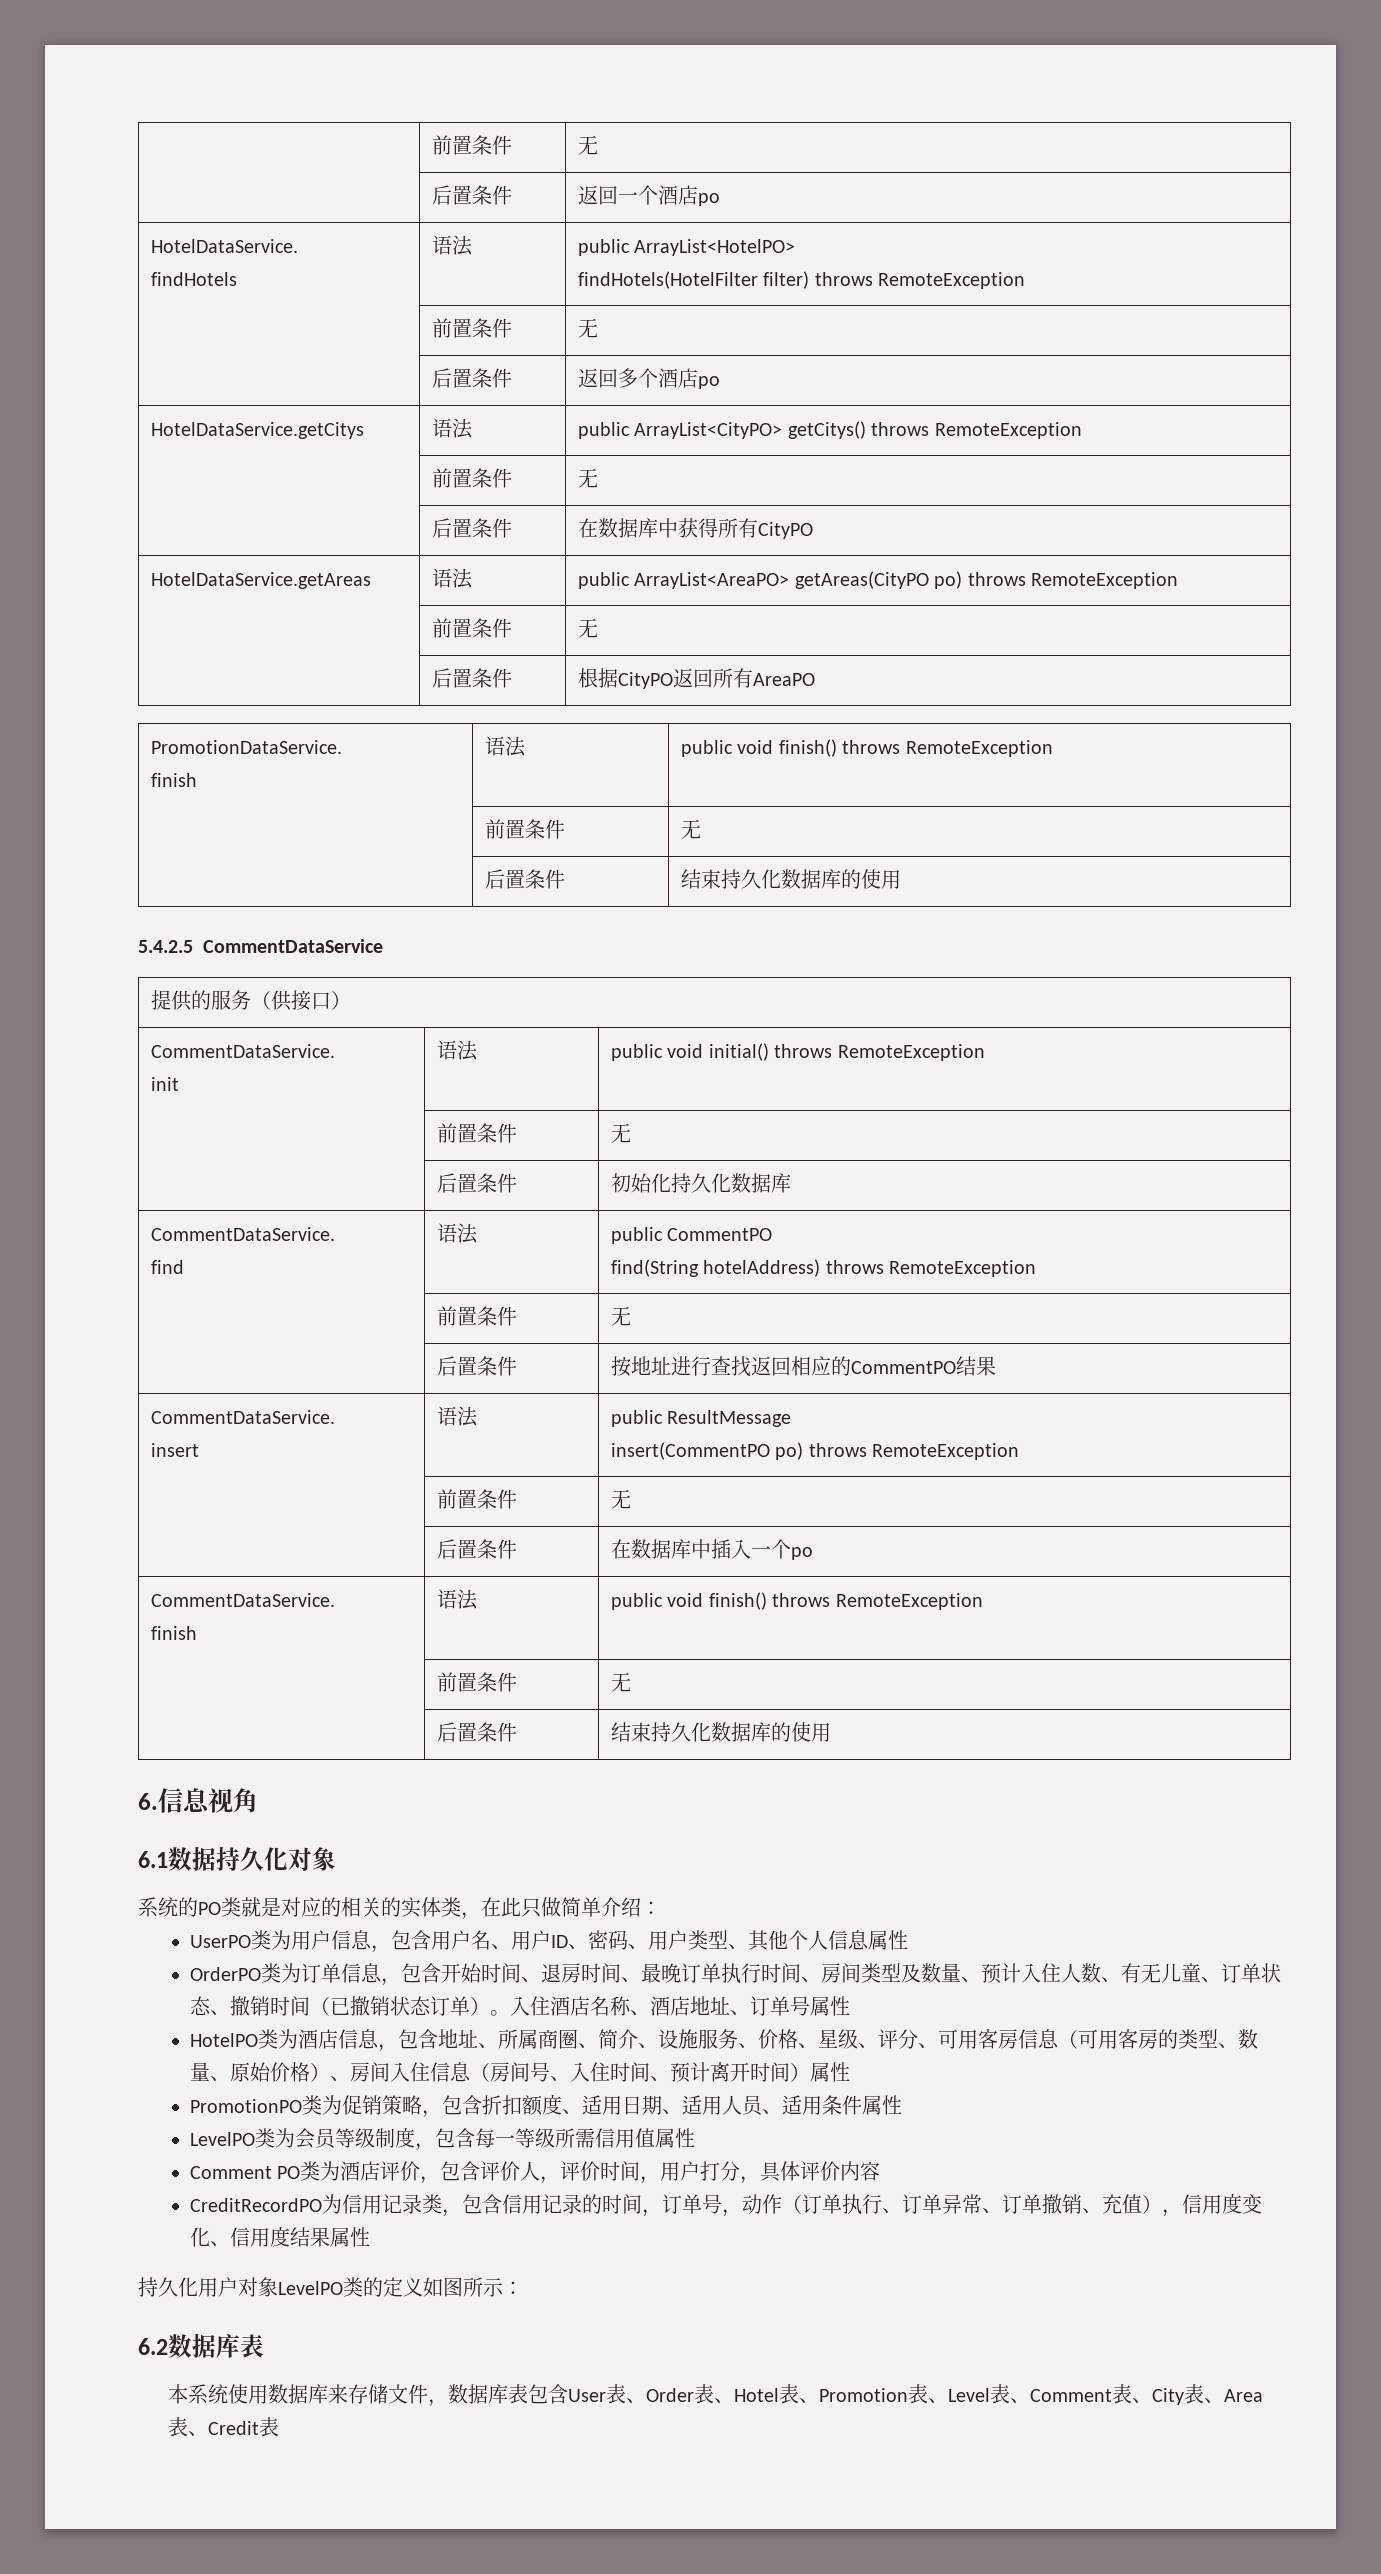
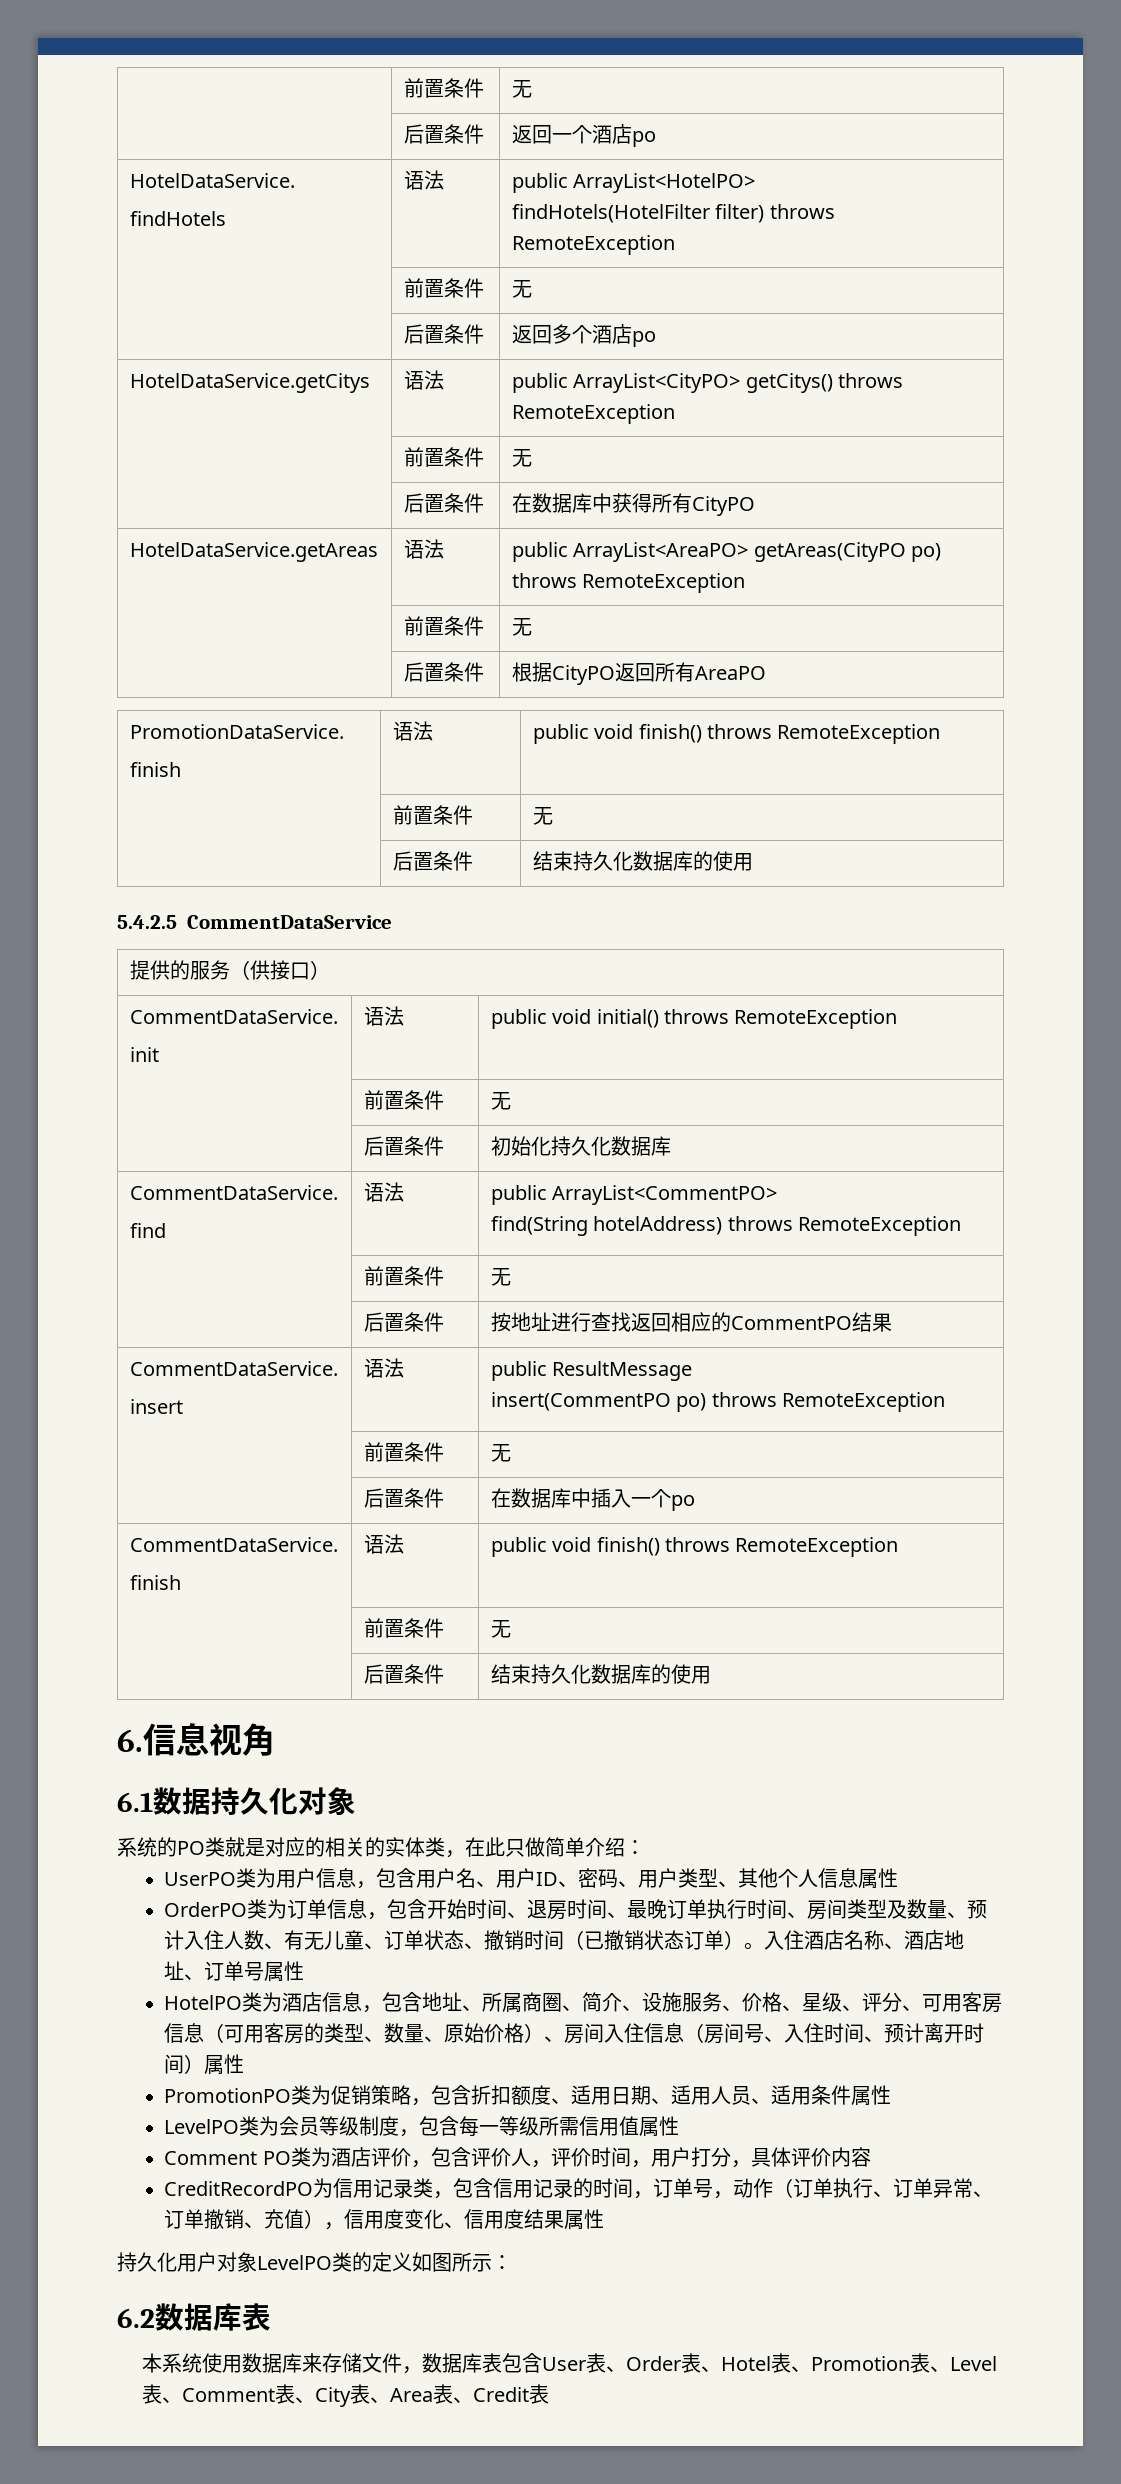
[667,1228,773,1241] CommentPO -> [552,1185,778,1205] ArrayList<CommentPO>

